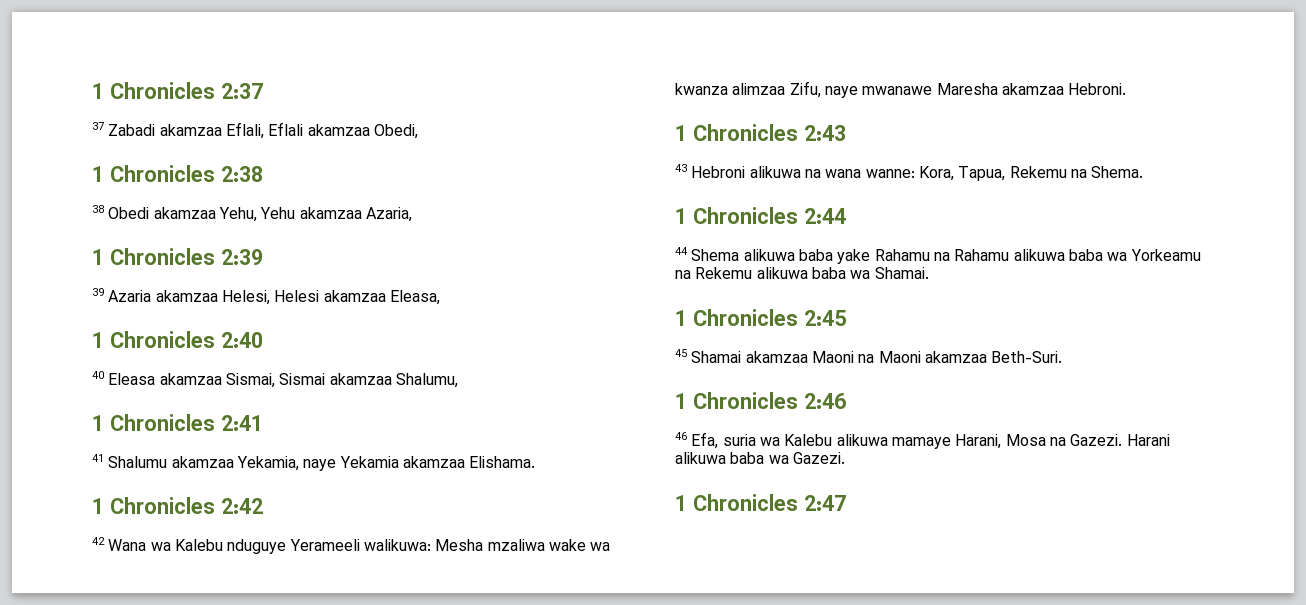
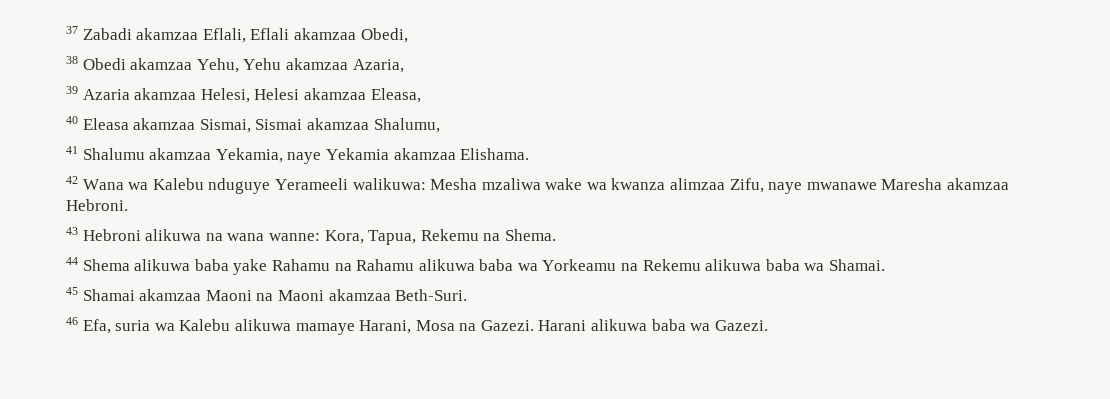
[92,82,263,99] 1 Chronicles 2:37 // -> (66, 30) none
[92,165,263,182] // 1 Chronicles 2:38 -> (408, 35) none
[92,248,263,265] // 1 Chronicles 2:39 -> (404, 66) none
[92,331,263,348] // 1 Chronicles 2:40 -> (421, 95) none
[92,414,263,431] // 1 Chronicles 2:41 -> (440, 125) none
[92,497,263,514] // 1 Chronicles 2:42 -> (530, 154) none
[675,124,846,141] // 1 Chronicles 2:43 -> (128, 205) none
[675,207,846,224] // 1 Chronicles 2:44 -> (556, 235) none
[675,309,847,326] // 1 Chronicles 2:45 -> (886, 265) none
[675,392,846,409] // 1 Chronicles 2:46 -> (468, 295) none
[675,494,846,511] // 1 Chronicles 2:47 -> (768, 325) none

